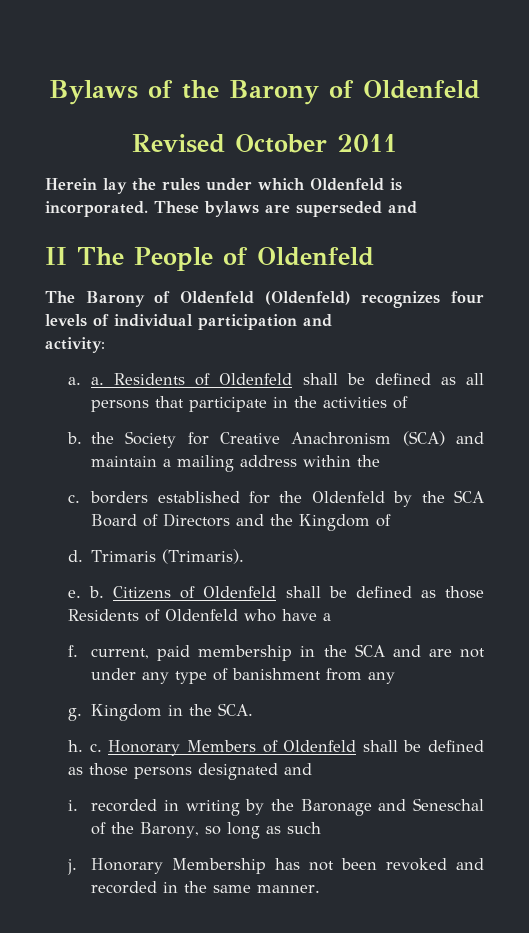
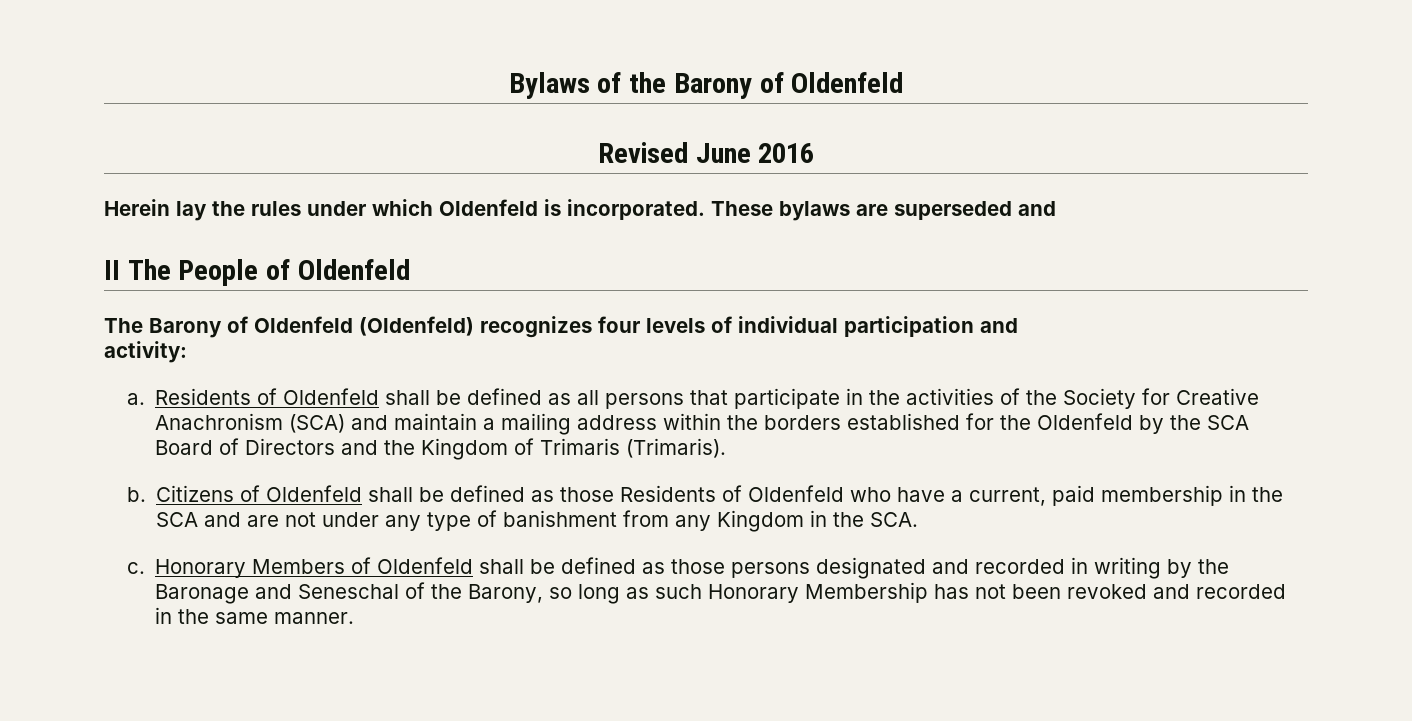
[235,134,397,153] October 2011 -> [695,143,815,163] June 2016
[91,377,105,385] a. -> (145, 399) none
[67,432,83,444] // b. -> (1020, 396) none
[68,494,81,503] // c. -> (758, 422) none
[68,550,84,562] // d. -> (534, 446) none
[68,590,82,598] e. -> (726, 448) none
[68,645,79,657] // f. -> (963, 496) none
[68,708,83,721] // g. -> (711, 523) none
[68,740,84,752] h. -> (918, 519) none
[68,800,79,811] // i. -> (969, 566) none
[67,859,78,875] // j. -> (702, 591) none

